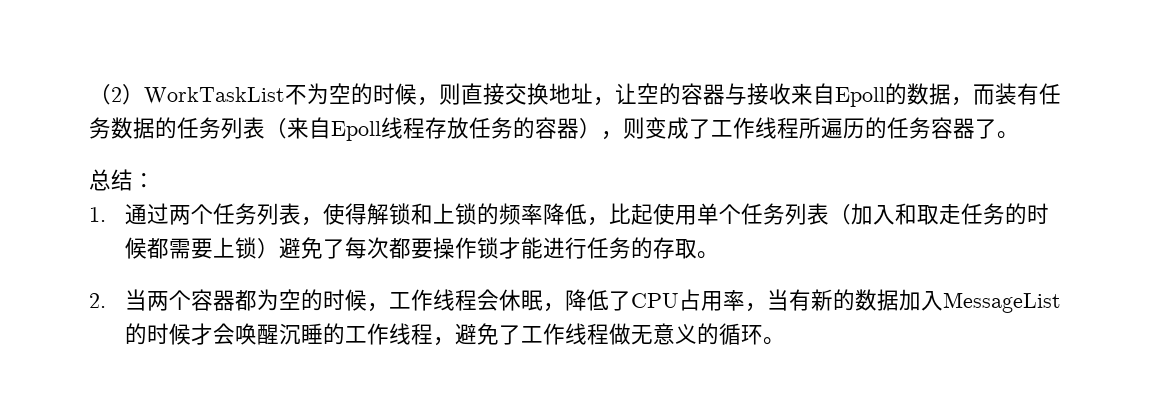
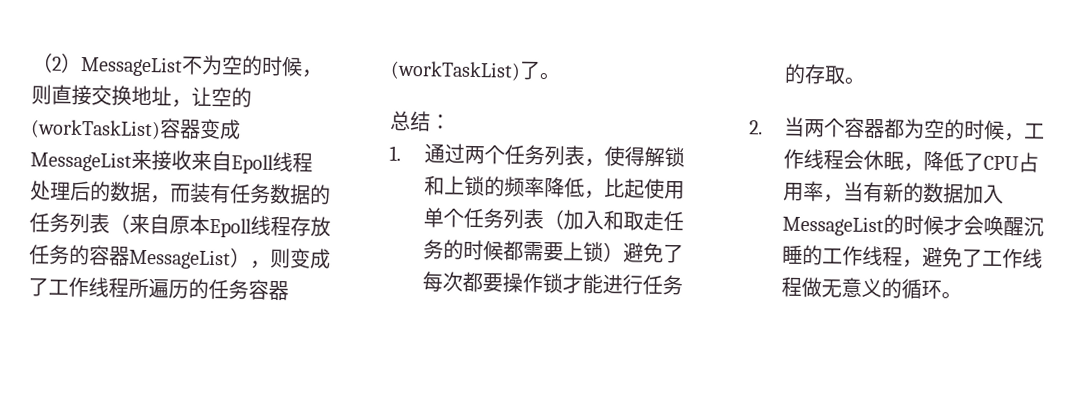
[144,87,285,104] WorkTaskList -> [80,56,183,77] MessageList
[681,83,747,105] 容器与 -> [30,118,241,140] [30,149,152,172] (workTaskList)容器变成MessageList来
(885, 97) none -> [272,151,313,173] [30,180,91,202] 线程处理后
(331, 128) none -> [169,214,210,235] 原本
(579, 128) none -> [128,248,231,270] MessageList
(975, 128) none -> [390,60,521,81] (workTaskList)

